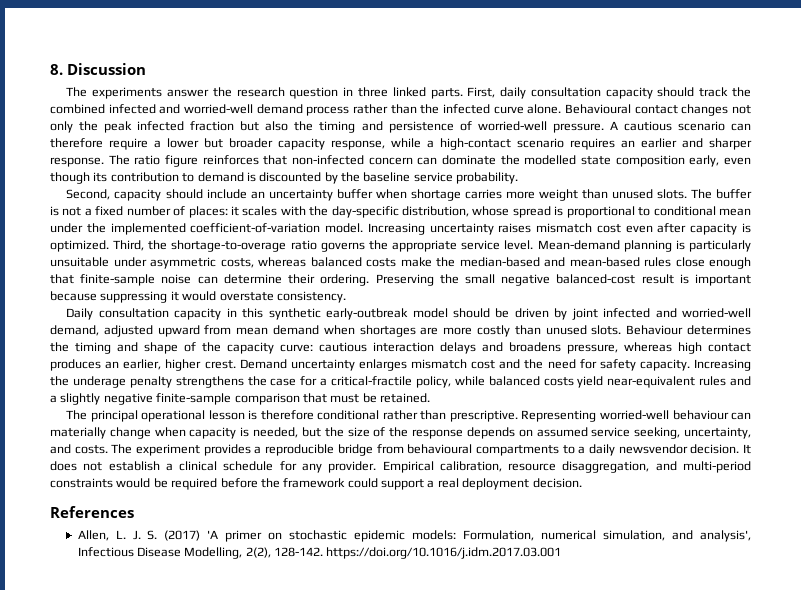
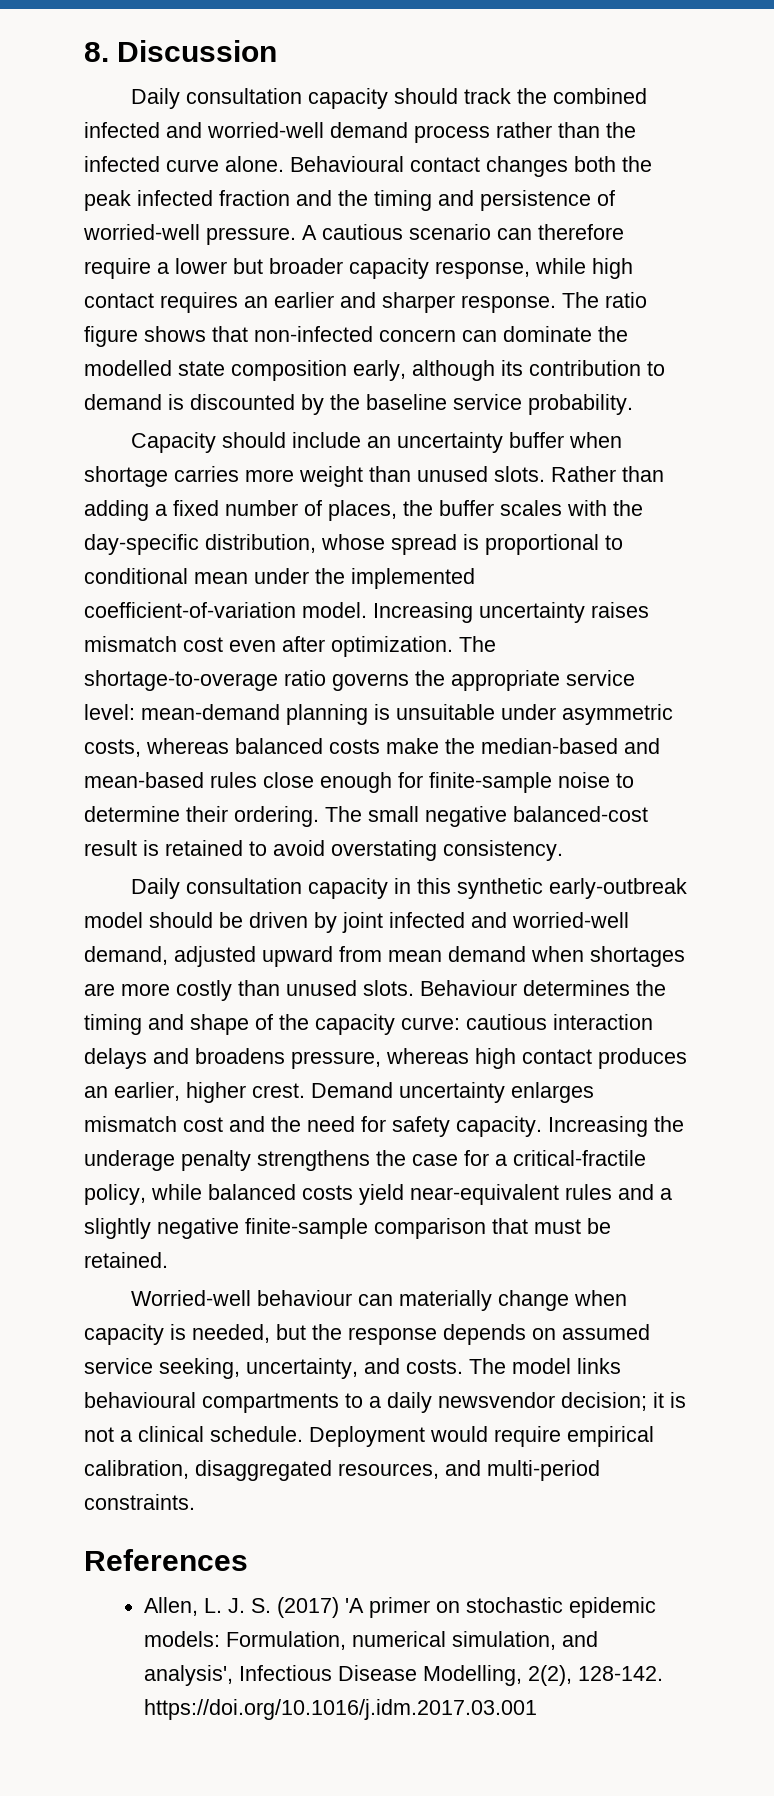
[66,87,527,99] The experiments answer the research question in three linked parts. First, daily -> [130,88,180,109] Daily
[732,105,751,114] [50,121,73,133] not only -> [574,156,616,172] both
[240,121,289,131] but also -> [296,190,332,206] and
[427,138,564,150] a high-contact scenario -> [592,258,633,279] [84,293,154,308] high contact
[202,155,259,165] reinforces -> [144,326,206,342] shows
[724,157,751,165] [50,172,90,184] even though -> [412,360,495,381] although
[66,189,162,201] Second, capacity -> [130,432,216,453] Capacity
[690,189,752,199] [50,206,82,216] The buffer is not -> [551,466,664,482] [84,500,149,521] Rather than adding
[188,206,239,218] places: it -> [328,500,494,521] places, the buffer
[690,223,751,235] [50,240,168,252] capacity is optimized. Third, the -> [331,636,496,657] optimization. The
[504,240,620,250] level. Mean-demand -> [84,704,280,720] level: mean-demand
[689,240,751,252] particularly -> (390, 712) none
[50,274,74,284] that -> [398,772,423,788] for
[197,276,218,284] can -> [616,773,634,788] to
[375,274,459,286] Preserving the -> [325,806,362,822] The
[694,274,751,286] [50,291,274,303] important because suppressing it would overstate -> [165,840,437,861] retained to avoid overstating
[66,410,669,422] The principal operational lesson is therefore conditional rather than prescriptive. Representing worried-well -> [130,1290,251,1306] Worried-well
[347,427,409,437] size of the -> (342, 1332) none
[136,444,404,456] experiment provides a reproducible bridge from -> [512,1358,621,1374] model links
[690,444,751,454] [50,461,752,473] [50,478,582,490] decision. It does not establish a clinical schedule for any provider. Empirical calibration, resource disaggregation, and multi-period constraints would be required before the framework could support a real deployment decision. -> [561,1392,686,1411] [84,1426,654,1447] [84,1460,600,1481] [84,1494,195,1510] decision; it is not a clinical schedule. Deployment would require empirical calibration, disaggregated resources, and multi-period constraints.

